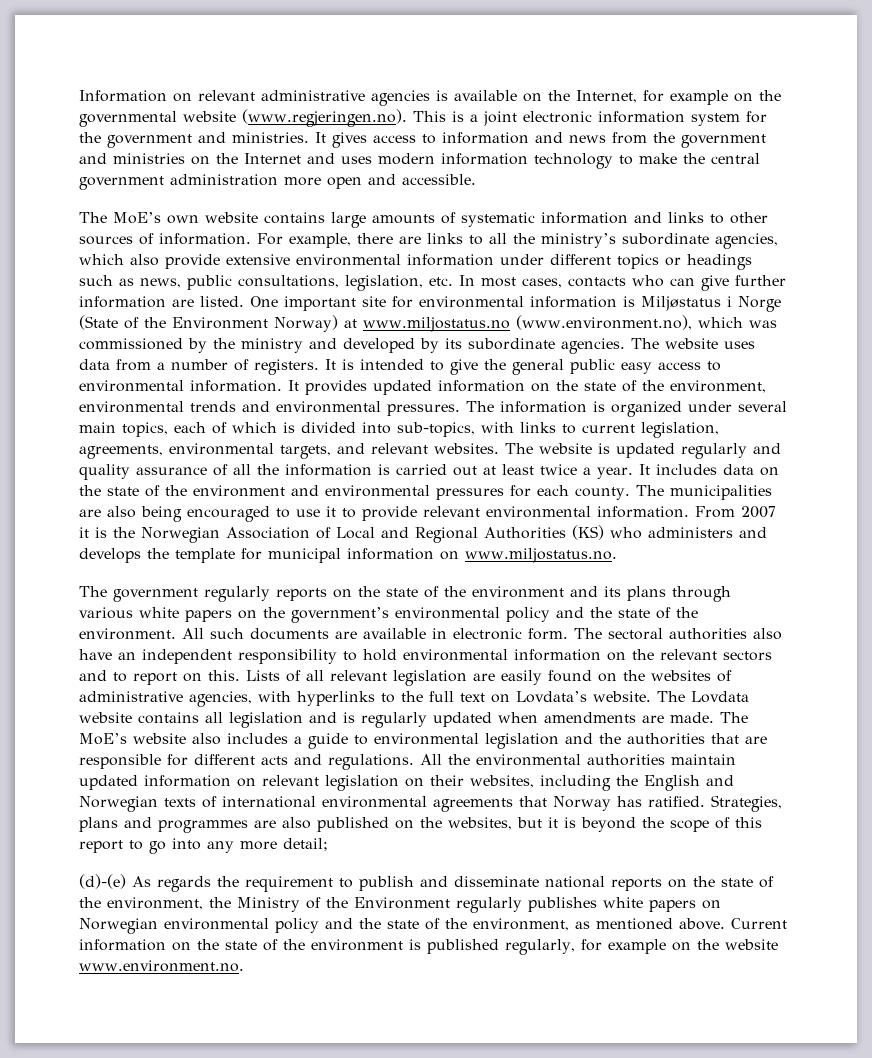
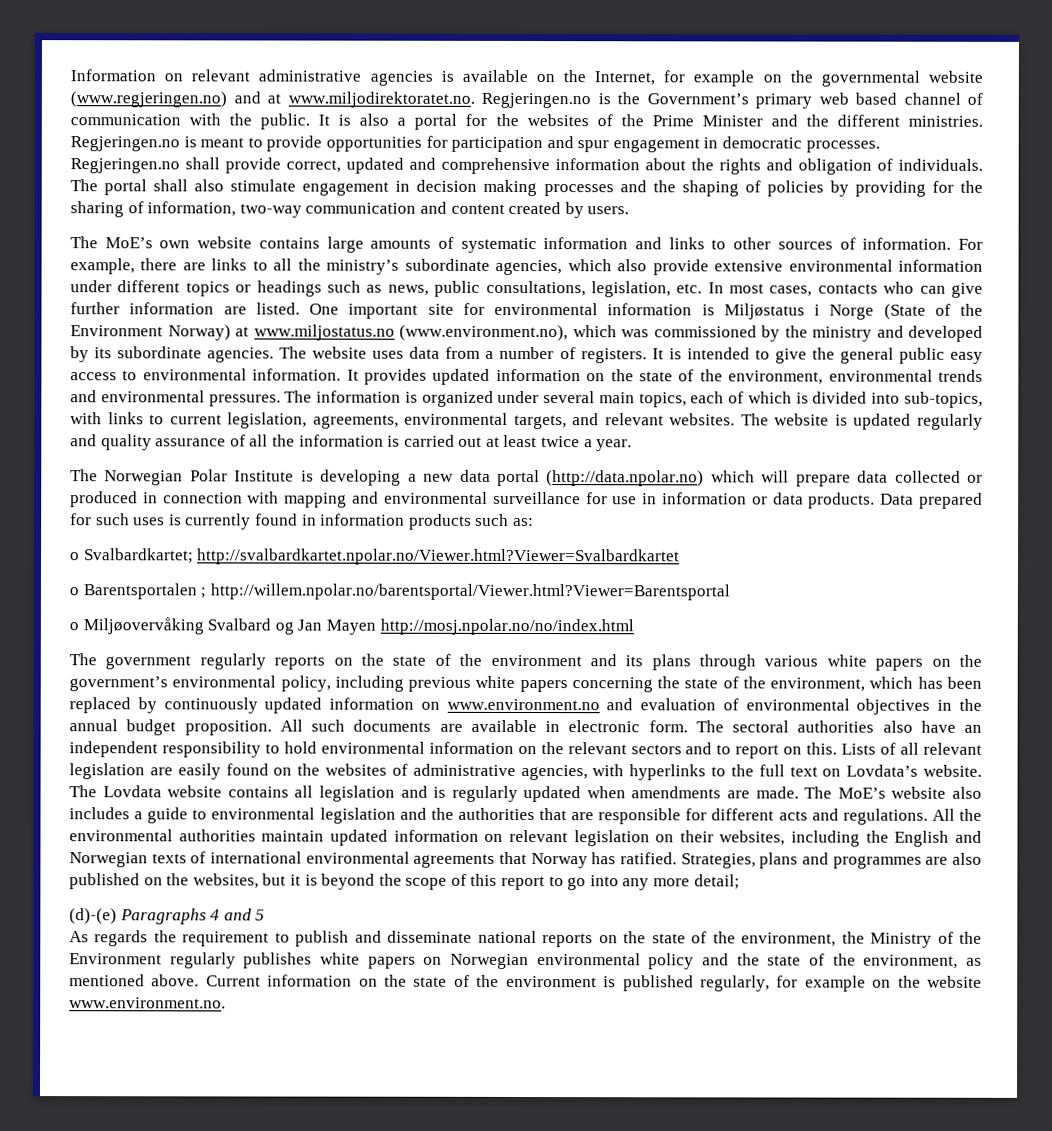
[242,109,767,127] [79,132,766,148] [79,153,760,169] [79,174,476,190] (www.regjeringen.no). This is a joint electronic information system for the government and ministries. It gives access to information and news from the government and ministries on the Internet and uses modern information technology to make the central government administration more open and accessible. -> [70,91,983,109] [70,113,983,130] [70,135,880,153] [70,157,983,175] [70,179,983,197] [70,201,630,219] (www.regjeringen.no) and at www.miljodirektoratet.no. Regjeringen.no is the Government’s primary web based channel of communication with the public. It is also a portal for the websites of the Prime Minister and the different ministries. Regjeringen.no is meant to provide opportunities for participation and spur engagement in democratic processes. Regjeringen.no shall provide correct, updated and comprehensive information about the rights and obligation of individuals. The portal shall also stimulate engagement in decision making processes and the shaping of policies by providing for the sharing of information, two-way communication and content created by users.
[638,464,779,476] [79,485,772,500] [79,506,776,522] [79,525,767,543] [79,548,617,563] It includes data on the state of the environment and environmental pressures for each county. The municipalities are also being encouraged to use it to provide relevant environmental information. From 2007 it is the Norwegian Association of Local and Regional Authorities (KS) who administers and develops the template for municipal information on www.miljostatus.no. -> [70,469,983,487] [70,491,983,509] [70,513,534,530] [70,548,681,566] [69,583,730,601] [69,617,634,636] // The Norwegian Polar Institute is developing a new data portal (http://data.npolar.no) which will prepare data collected or produced in connection with mapping and environmental surveillance for use in information or data products. Data prepared for such uses is currently found in information products such as: // o Svalbardkartet; http://svalbardkartet.npolar.no/Viewer.html?Viewer=Svalbardkartet // o Barentsportalen ; http://willem.npolar.no/barentsportal/Viewer.html?Viewer=Barentsportal // o Miljøovervåking Svalbard og Jan Mayen http://mosj.npolar.no/no/index.html
[506,607,698,622] [79,628,176,640] policy and the state of the environment. -> [280,675,982,693] [69,697,982,715] [69,719,272,736] policy, including previous white papers concerning the state of the environment, which has been replaced by continuously updated information on www.environment.no and evaluation of environmental objectives in the annual budget proposition.
(126, 881) none -> [119,908,266,925] Paragraphs 4 and 5 //

